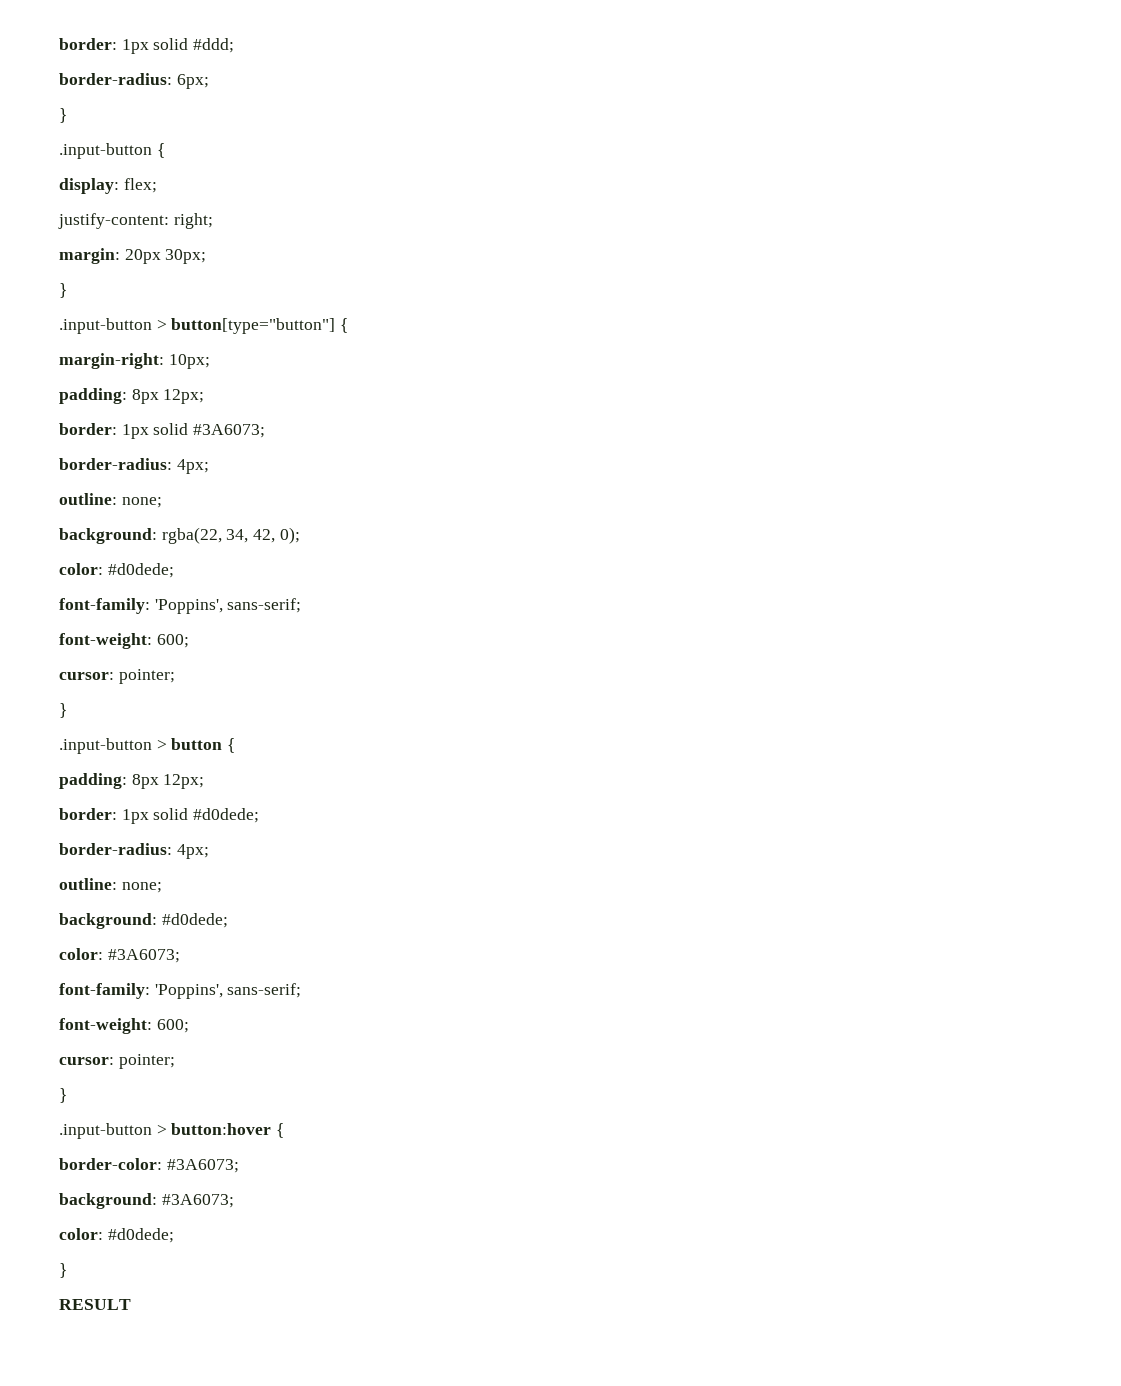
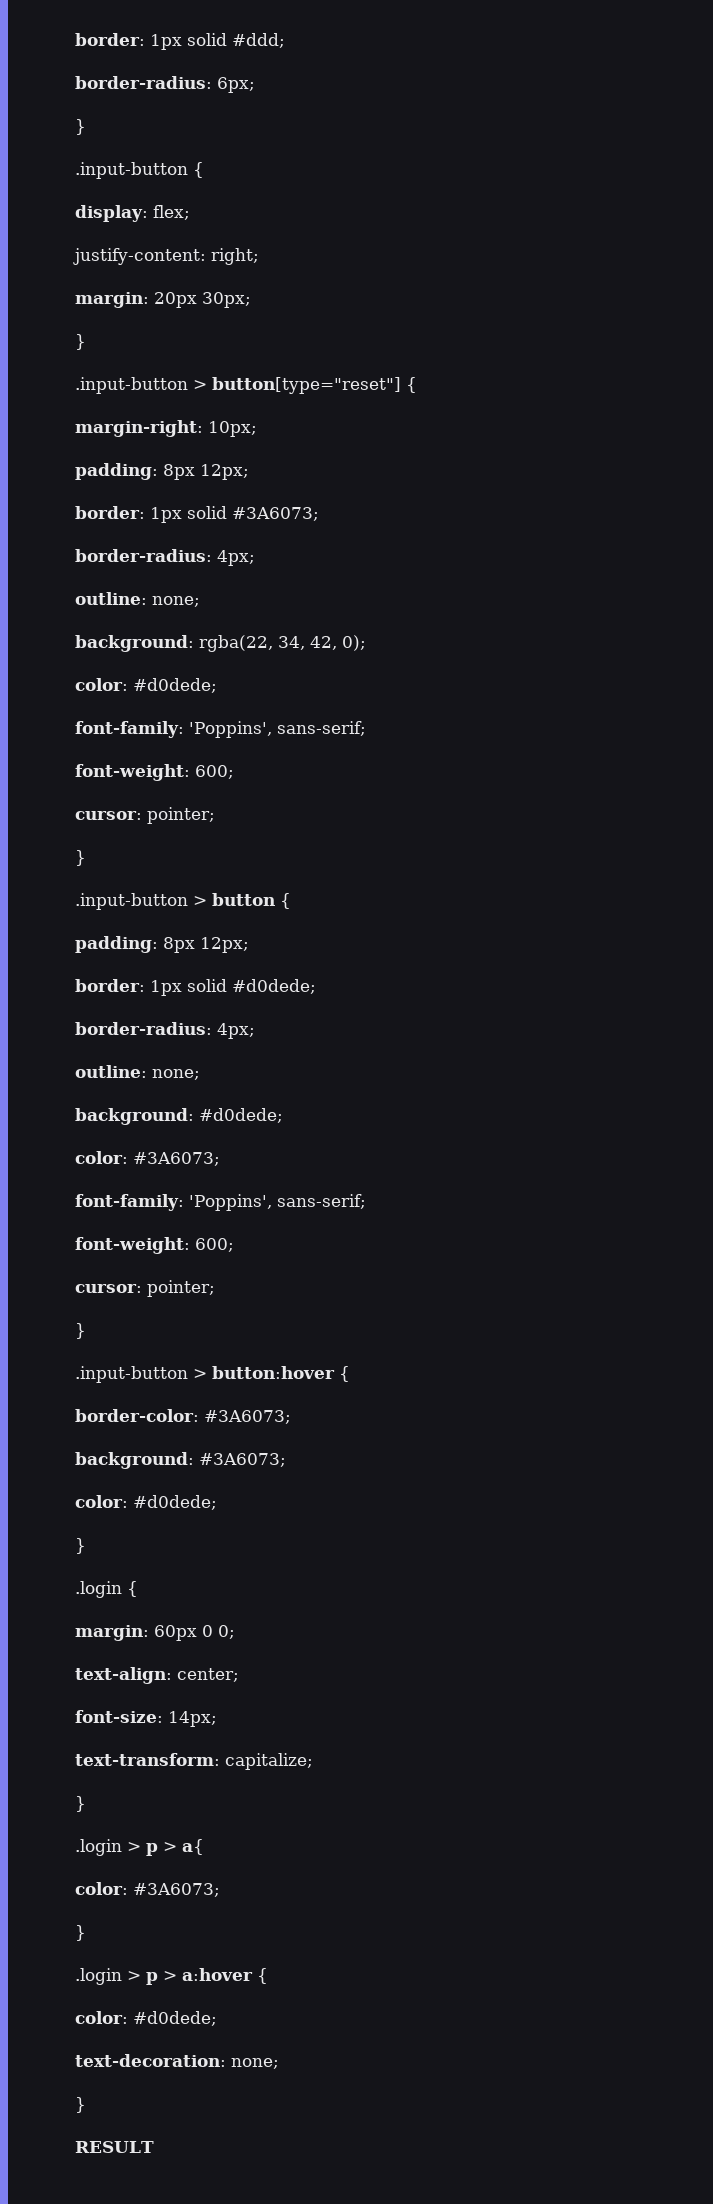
[171,318,336,334] button[type="button"] -> [212,377,401,394] button[type="reset"]
(67, 1270) none -> [75,1581,138,1598] [75,1625,235,1641] [75,1667,239,1684] [75,1710,217,1727] [75,1753,313,1770] [75,1796,86,1812] [75,1839,204,1856] [75,1882,220,1897] [75,1925,86,1941] [75,1968,268,1985] [75,2011,217,2026] [75,2054,279,2069] [75,2097,86,2113] // .login { // margin: 60px 0 0; // text-align: center; // font-size: 14px; // text-transform: capitalize; // } // .login > p > a{ // color: #3A6073; // } // .login > p > a:hover { // color: #d0dede; // text-decoration: none; // }

